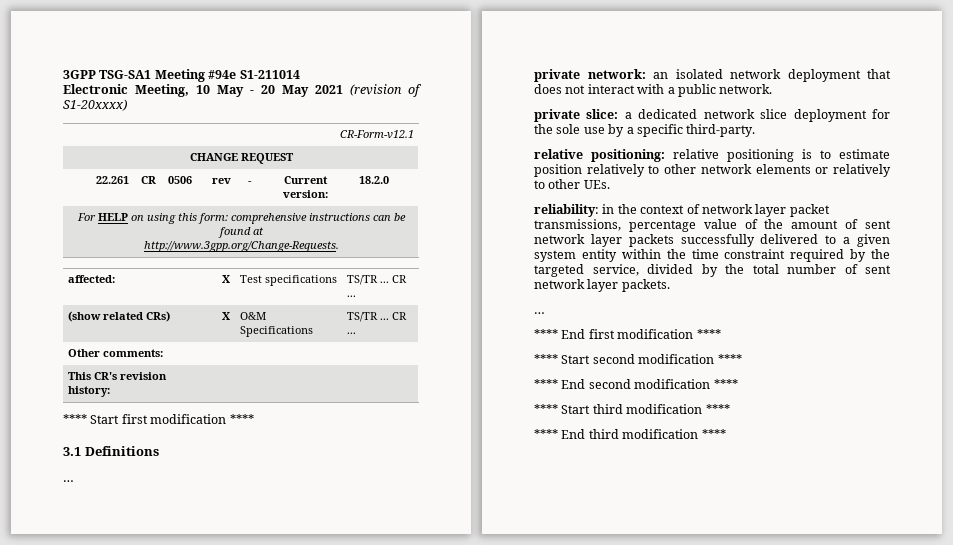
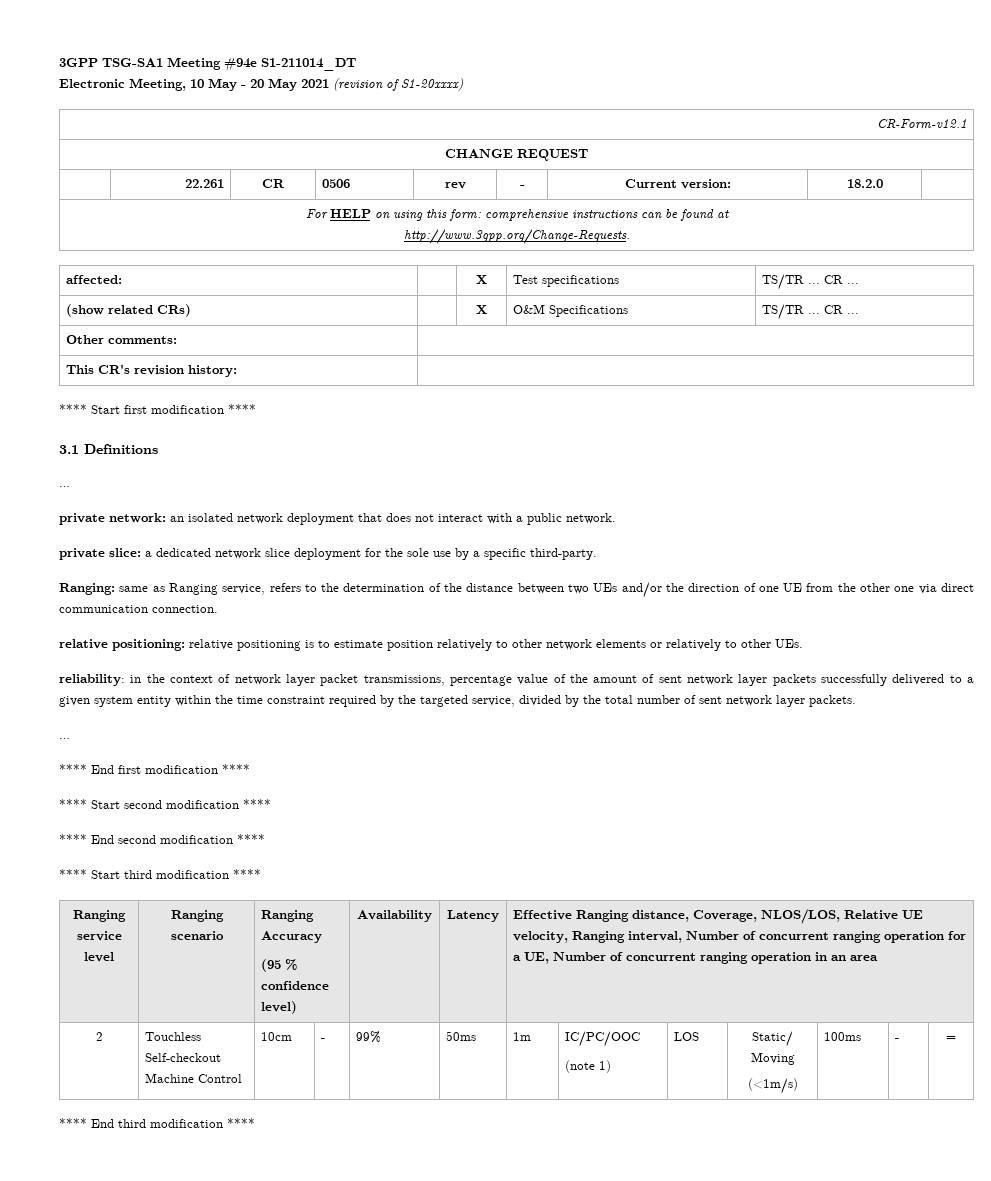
[239,70,300,79] S1-211014 -> [261,58,356,71] S1-211014_DT
(756, 130) none -> [59,582,974,598] [59,605,218,613] // Ranging: same as Ranging service, refers to the determination of the distance between two UEs and/or the direction of one UE from the other one via direct communication connection.
(730, 409) none -> [73,910,126,922] [76,931,122,941] [84,952,114,962] [170,910,224,922] [170,931,224,940] [260,910,314,922] [260,931,322,943] [260,959,297,972] [260,981,329,990] [260,1001,297,1014] [357,910,432,922] [447,910,499,922] [512,909,923,924] [512,931,966,943] [512,952,878,964] [95,1032,103,1041] [144,1032,201,1041] [144,1053,221,1062] [144,1073,242,1083] [260,1032,292,1041] [320,1038,325,1041] [355,1031,381,1043] [445,1031,476,1041] [512,1032,531,1041] [564,1031,640,1047] [564,1060,611,1073] [673,1032,699,1041] [752,1031,793,1047] [750,1052,795,1065] [747,1078,798,1094] [823,1032,861,1041] [894,1038,899,1041] [946,1036,956,1041] // Ranging service level | Ranging scenario | Ranging Accuracy // (95 % confidence level) | Availability | Latency | Effective Ranging distance, Coverage, NLOS/LOS, Relative UE velocity, Ranging interval, Number of concurrent ranging operation for a UE, Number of concurrent ranging operation in an area // 2 | Touchless Self-checkout Machine Control | 10cm | - | 99% | 50ms | 1m | IC/PC/OOC // (note 1) | LOS | Static/ Moving // (<1m/s) | 100ms | - | =

